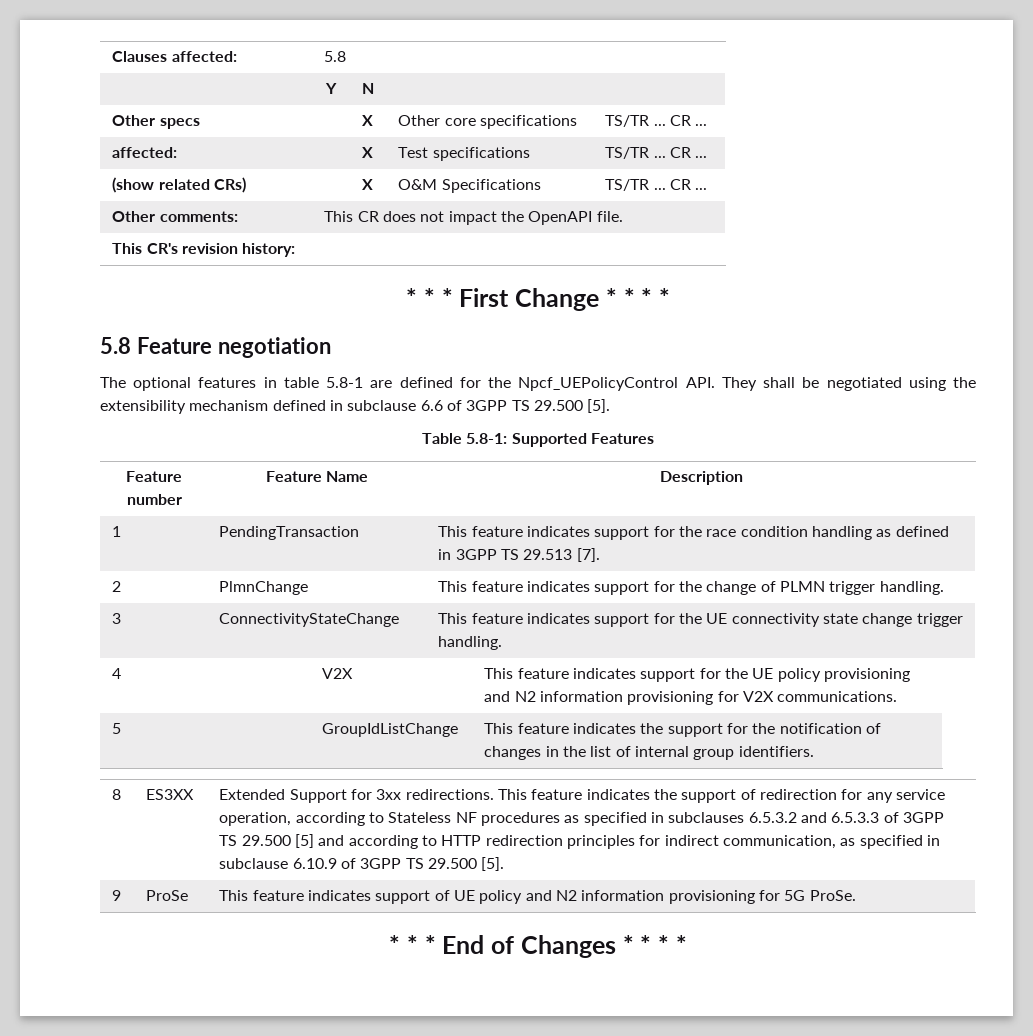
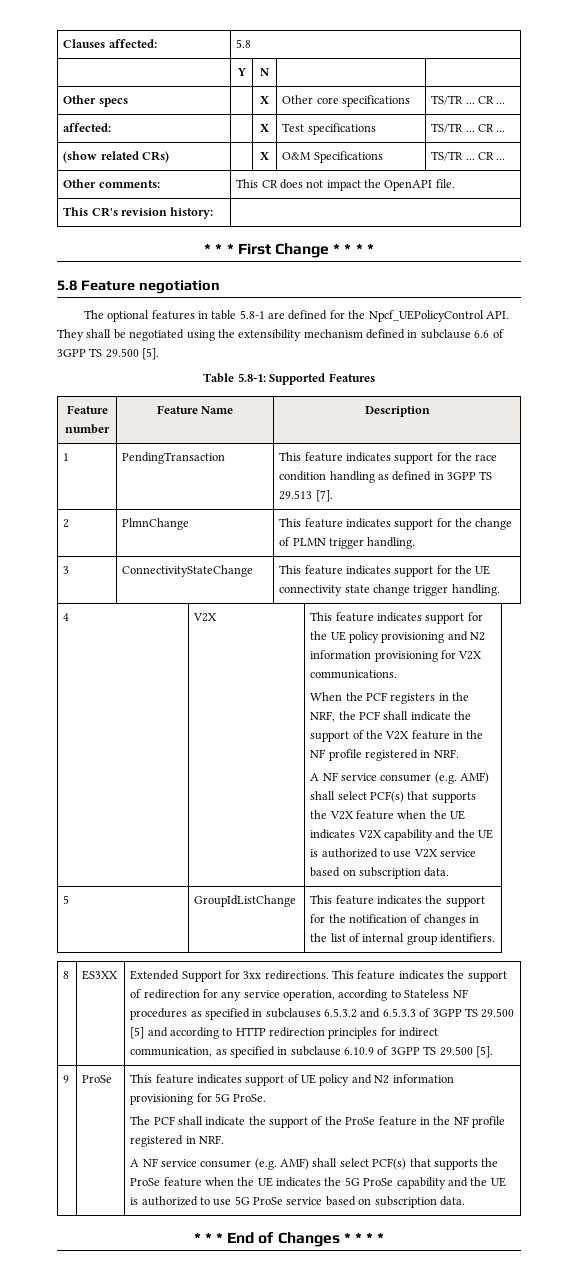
(898, 696) none -> [310,692,470,704] [310,711,472,722] [310,730,484,742] [310,749,459,761] [310,772,490,784] [310,791,476,803] [310,810,466,820] [310,829,494,841] [310,848,477,858] [310,867,450,879] // When the PCF registers in the NRF, the PCF shall indicate the support of the V2X feature in the NF profile registered in NRF. // A NF service consumer (e.g. AMF) shall select PCF(s) that supports the V2X feature when the UE indicates V2X capability and the UE is authorized to use V2X service based on subscription data.
(856, 895) none -> [130,1116,506,1128] [130,1135,224,1147] [130,1158,499,1170] [130,1177,506,1189] [130,1196,465,1208] // The PCF shall indicate the support of the ProSe feature in the NF profile registered in NRF. // A NF service consumer (e.g. AMF) shall select PCF(s) that supports the ProSe feature when the UE indicates the 5G ProSe capability and the UE is authorized to use 5G ProSe service based on subscription data.

